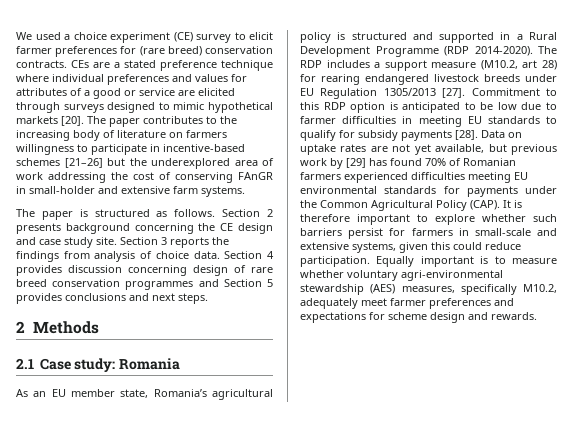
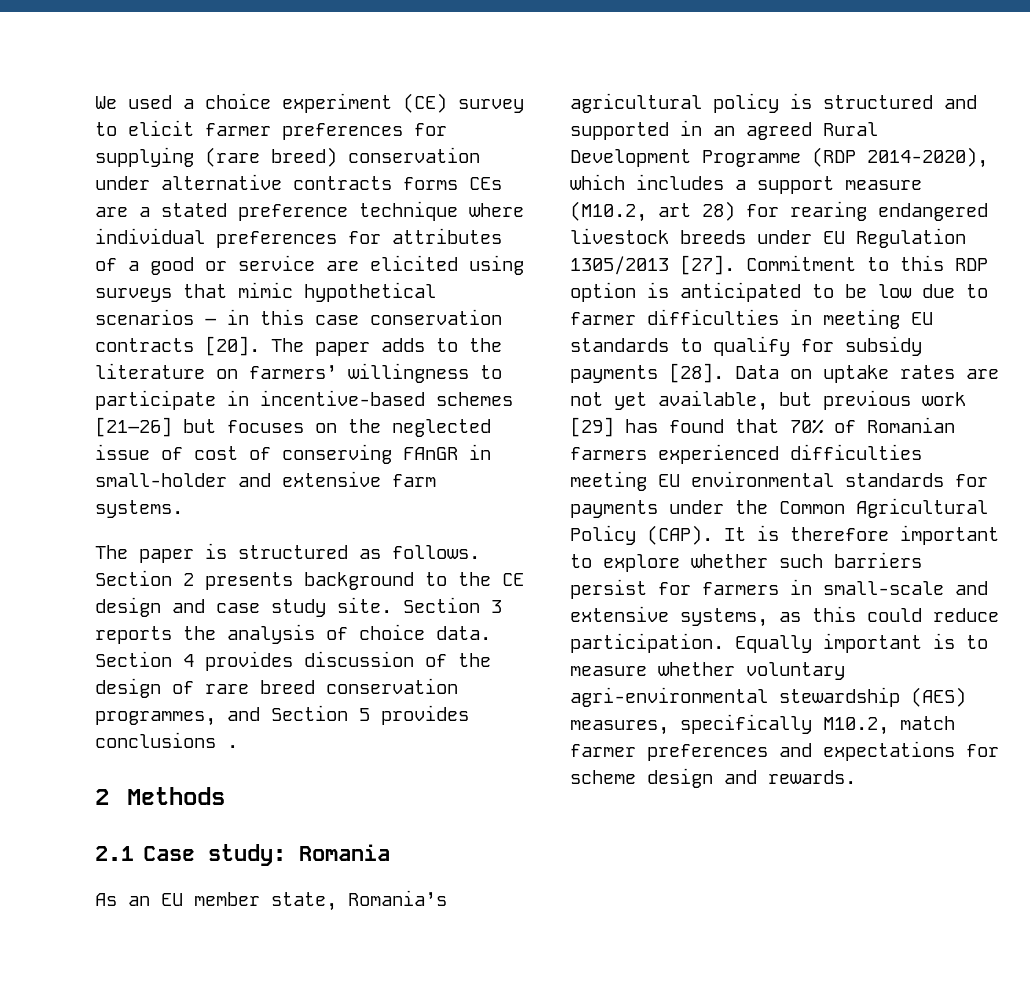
(137, 50) none -> [95,147,194,167] supplying
[16,60,67,68] contracts. -> [95,174,458,190] under alternative contracts forms
[172,74,228,82] and values -> (337, 239) none
[16,102,273,113] [16,116,58,124] through surveys designed to mimic hypothetical markets -> [469,255,524,275] [95,282,436,302] [95,309,502,325] [95,338,194,352] using surveys that mimic hypothetical scenarios – in this case conservation contracts
[143,116,237,124] [16,130,115,141] contributes to the increasing body of -> [381,338,502,352] adds to the
[186,130,227,138] farmers -> [249,365,337,379] farmers’
[129,158,274,169] [16,172,128,183] the underexplored area of work addressing the -> [227,419,491,437] [95,444,183,460] focuses on the neglected issue of
[134,223,194,234] concerning -> [425,572,447,586] to
[16,251,90,262] findings from -> (216, 633) none
[128,265,187,276] concerning -> [425,653,491,667] of the
[125,281,194,290] programmes -> [95,711,216,726] programmes,
[129,293,208,304] and next steps. -> [227,745,238,748] .
[516,34,523,40] a -> [713,122,812,140] an agreed
[474,46,557,56] [300,60,322,68] 2014-2020). The RDP -> [867,147,988,168] [570,174,625,190] 2014-2020), which
[330,158,343,169] by -> (966, 399) none
(422, 162) none -> [735,419,779,433] that
[399,242,428,253] given -> [779,612,801,622] as
[300,298,387,309] adequately meet -> [900,716,955,730] match

